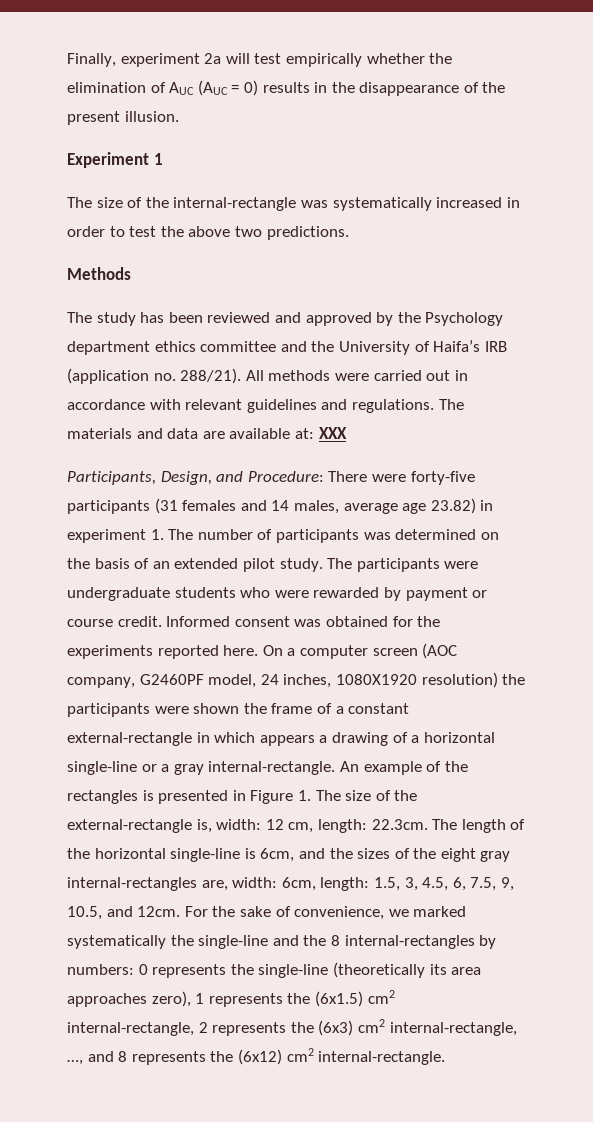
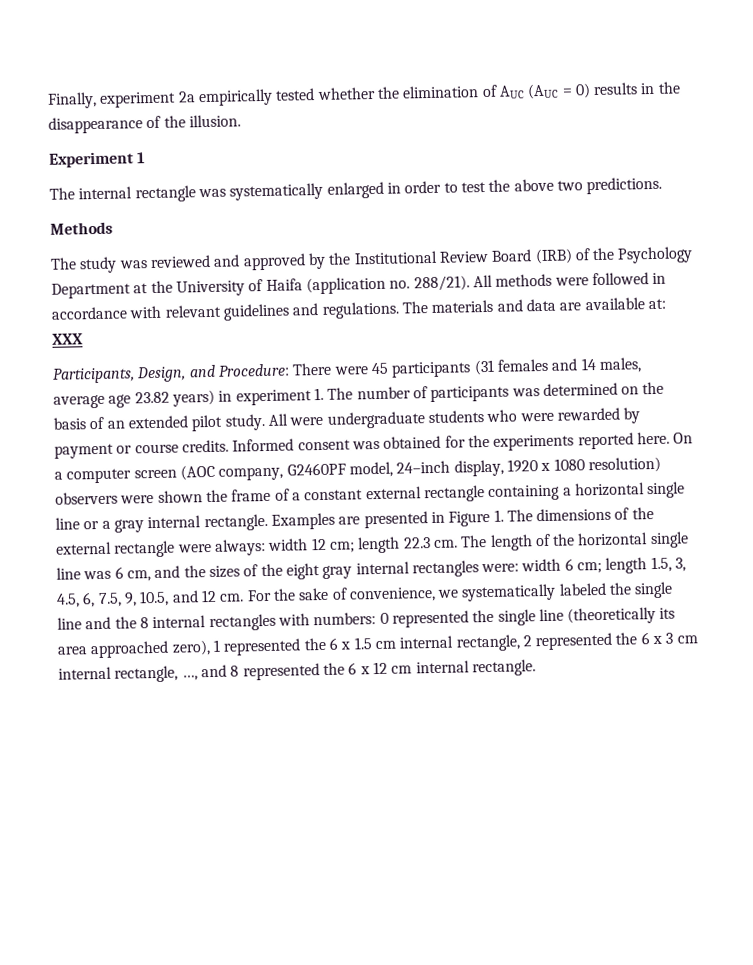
[225,53,362,67] will test empirically -> [197,88,316,107] empirically tested
[67,111,120,125] present -> (186, 121) none
[96,197,297,211] size of the internal-rectangle -> [78,185,196,203] internal rectangle
[436,197,503,208] increased -> [326,181,384,199] enlarged
[140,312,203,323] has been -> [118,260,148,269] was
[425,312,504,326] [67,341,307,355] Psychology department ethics committee and -> [353,246,694,265] [51,282,149,299] Institutional Review Board (IRB) of the Psychology Department at
[433,340,507,352] Haifa’s IRB -> [265,278,303,291] Haifa
[373,370,451,381] carried out -> [591,272,649,286] followed
[410,471,475,485] forty-five -> [370,362,389,375] 45
[430,498,476,514] 23.82) -> [134,389,215,407] 23.82 years)
[327,558,440,572] The participants -> [267,413,288,426] All
[117,616,162,627] credit. -> [181,439,229,453] credits.
[260,672,526,688] [67,703,150,717] 24 inches, 1080X1920 resolution) the participants -> [396,456,661,477] [55,491,118,505] 24–inch display, 1920 x 1080 resolution) observers
[67,732,495,746] [67,761,468,775] [67,790,154,804] external-rectangle in which appears a drawing of a horizontal single-line or a gray internal-rectangle. An example of the rectangles is -> [365,481,686,503] [55,512,361,533] external rectangle containing a horizontal single line or a gray internal rectangle. Examples are
[345,790,418,801] [67,819,428,833] size of the external-rectangle is, width: 12 cm, length: 22.3cm. -> [536,507,654,522] [56,536,458,558] dimensions of the external rectangle were always: width 12 cm; length 22.3 cm.
[170,848,295,862] single-line is 6cm, -> [649,531,689,549] [56,566,151,582] single line was 6 cm,
[67,877,370,891] internal-rectangles are, width: 6cm, length: -> [355,557,648,578] internal rectangles were: width 6 cm; length
[137,906,181,917] 12cm. -> [200,589,245,603] 12 cm.
[413,906,467,917] [67,935,497,949] [67,964,329,978] marked systematically the single-line and the 8 internal-rectangles by numbers: 0 represents the single-line -> [461,581,674,602] [57,608,564,632] systematically labeled the single line and the 8 internal rectangles with numbers: 0 represented the single line
[67,993,147,1007] approaches -> [90,640,170,659] approached
[208,990,395,1007] [67,1019,517,1036] [67,1048,446,1065] represents the (6x1.5) cm2 internal-rectangle, 2 represents the (6x3) cm2 internal-rectangle, …, and 8 represents the (6x12) cm2 internal-rectangle. -> [223,632,698,656] [58,659,536,683] represented the 6 x 1.5 cm internal rectangle, 2 represented the 6 x 3 cm internal rectangle, …, and 8 represented the 6 x 12 cm internal rectangle.

